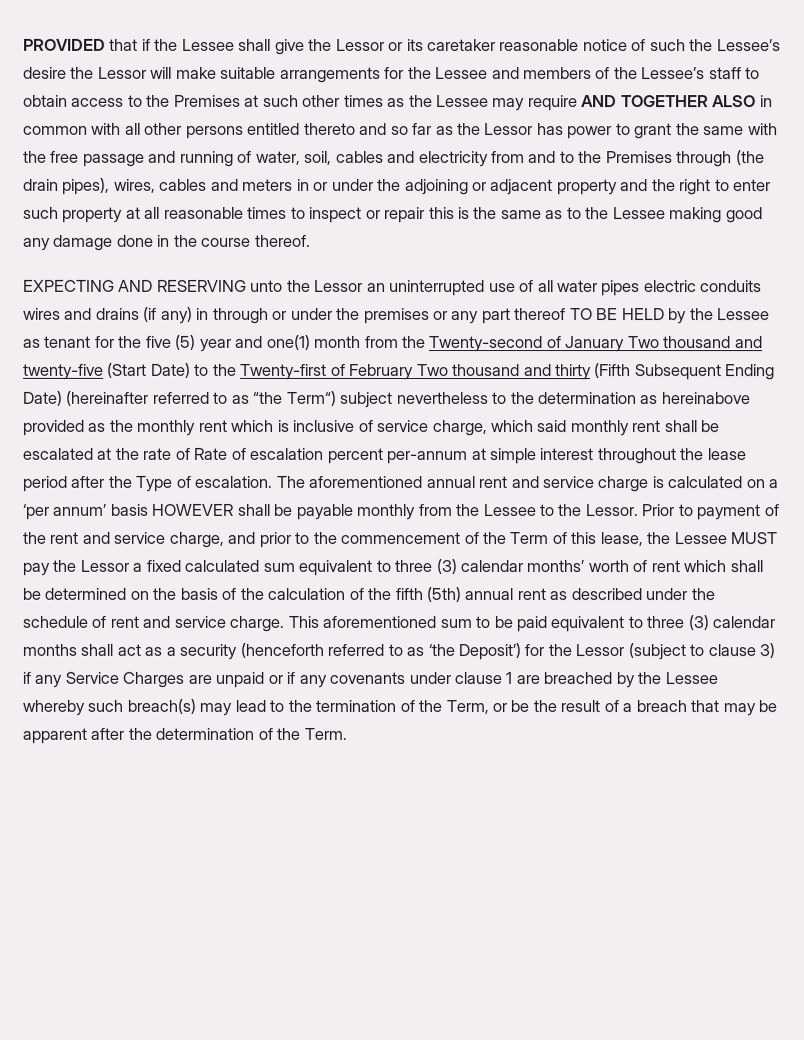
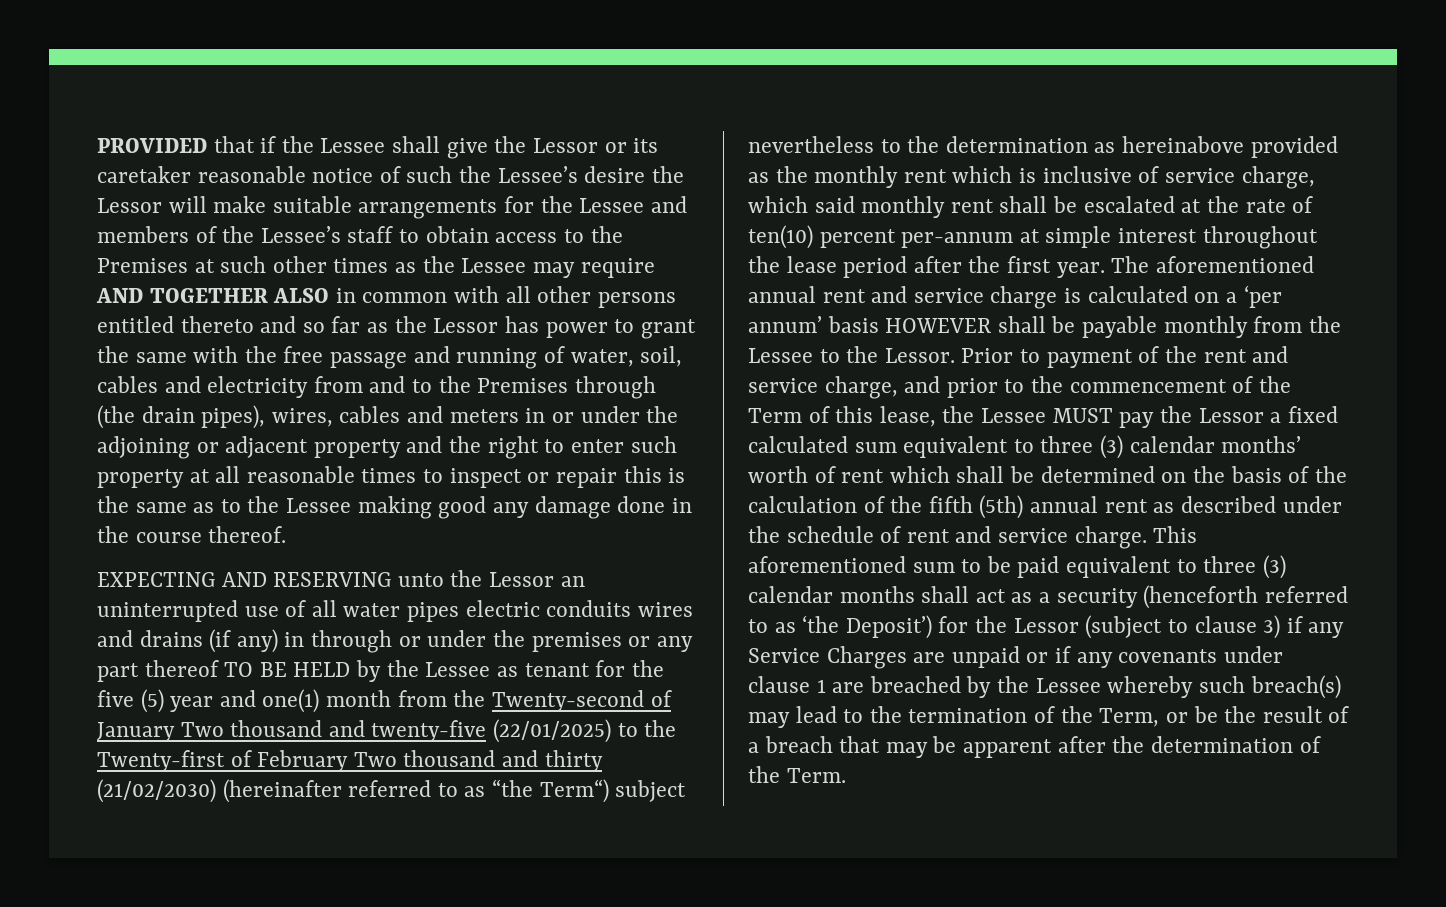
[107,362,191,378] (Start Date) -> [493,719,612,743] (22/01/2025)
[594,363,776,381] [23,390,63,406] (Fifth Subsequent Ending Date) -> [97,779,216,803] (21/02/2030)
[194,447,325,460] Rate of escalation -> [748,225,813,249] ten(10)
[136,475,274,492] Type of escalation. -> [1007,256,1105,278] first year.

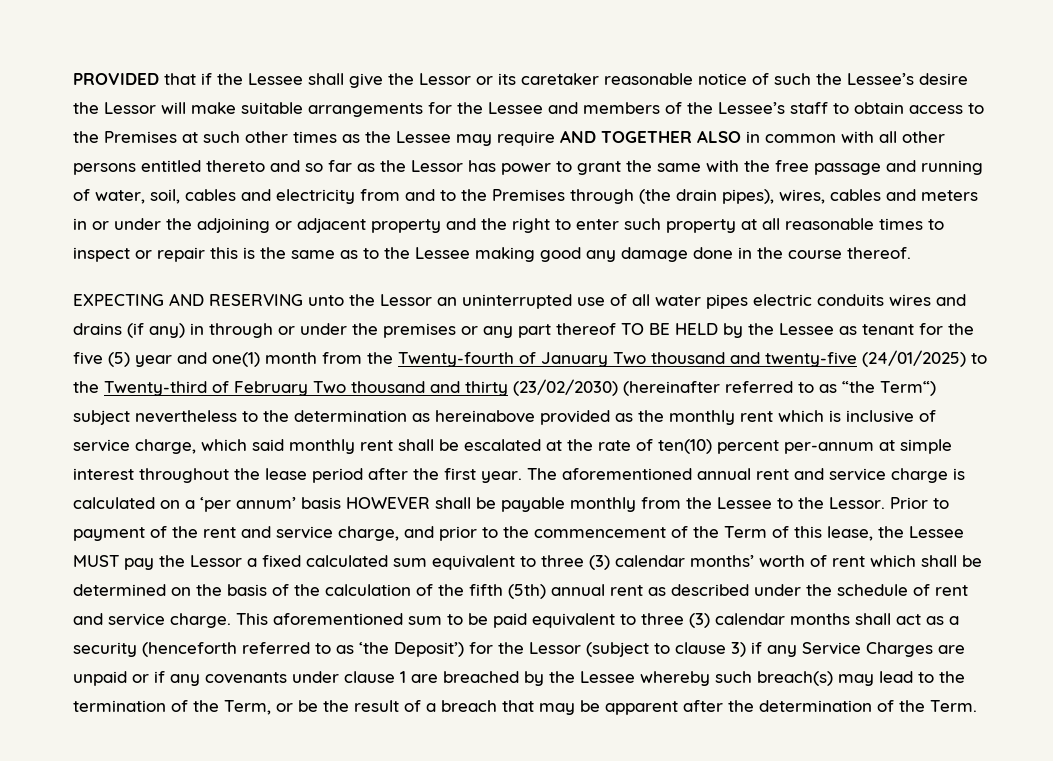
[491,690,644,712] Twenty-second -> [398,352,514,367] Twenty-fourth
[493,719,677,743] [97,750,225,772] (22/01/2025) to the Twenty-first -> [862,350,987,367] [73,381,207,396] (24/01/2025) to the Twenty-third
[97,779,216,803] (21/02/2030) -> [513,379,618,396] (23/02/2030)

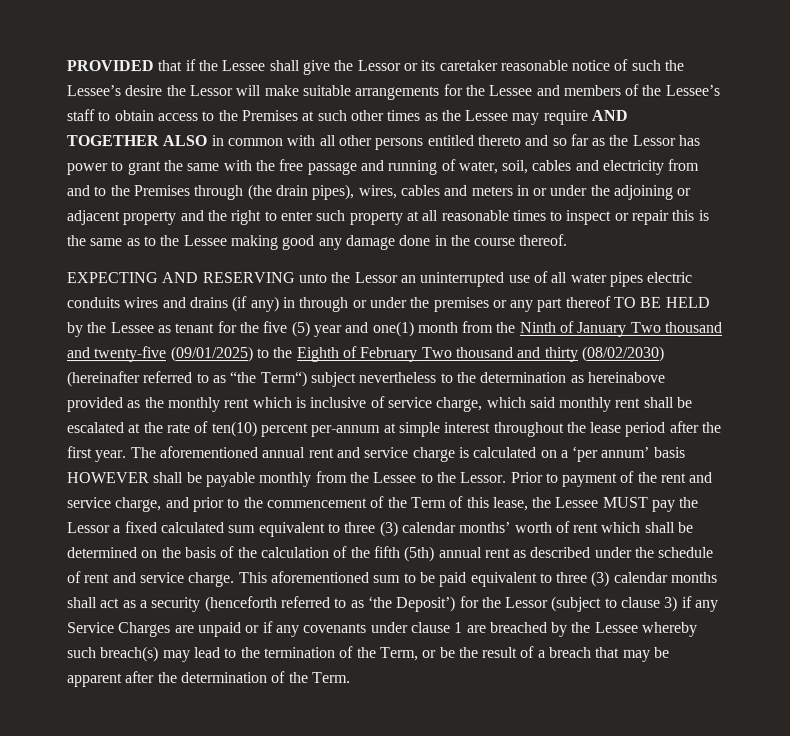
[398,352,514,367] Twenty-fourth -> [518,321,556,333] Ninth
[862,350,987,367] [73,381,207,396] (24/01/2025) to the Twenty-third -> [169,346,339,363] (09/01/2025) to the Eighth
[513,379,618,396] (23/02/2030) -> [580,345,664,362] (08/02/2030)

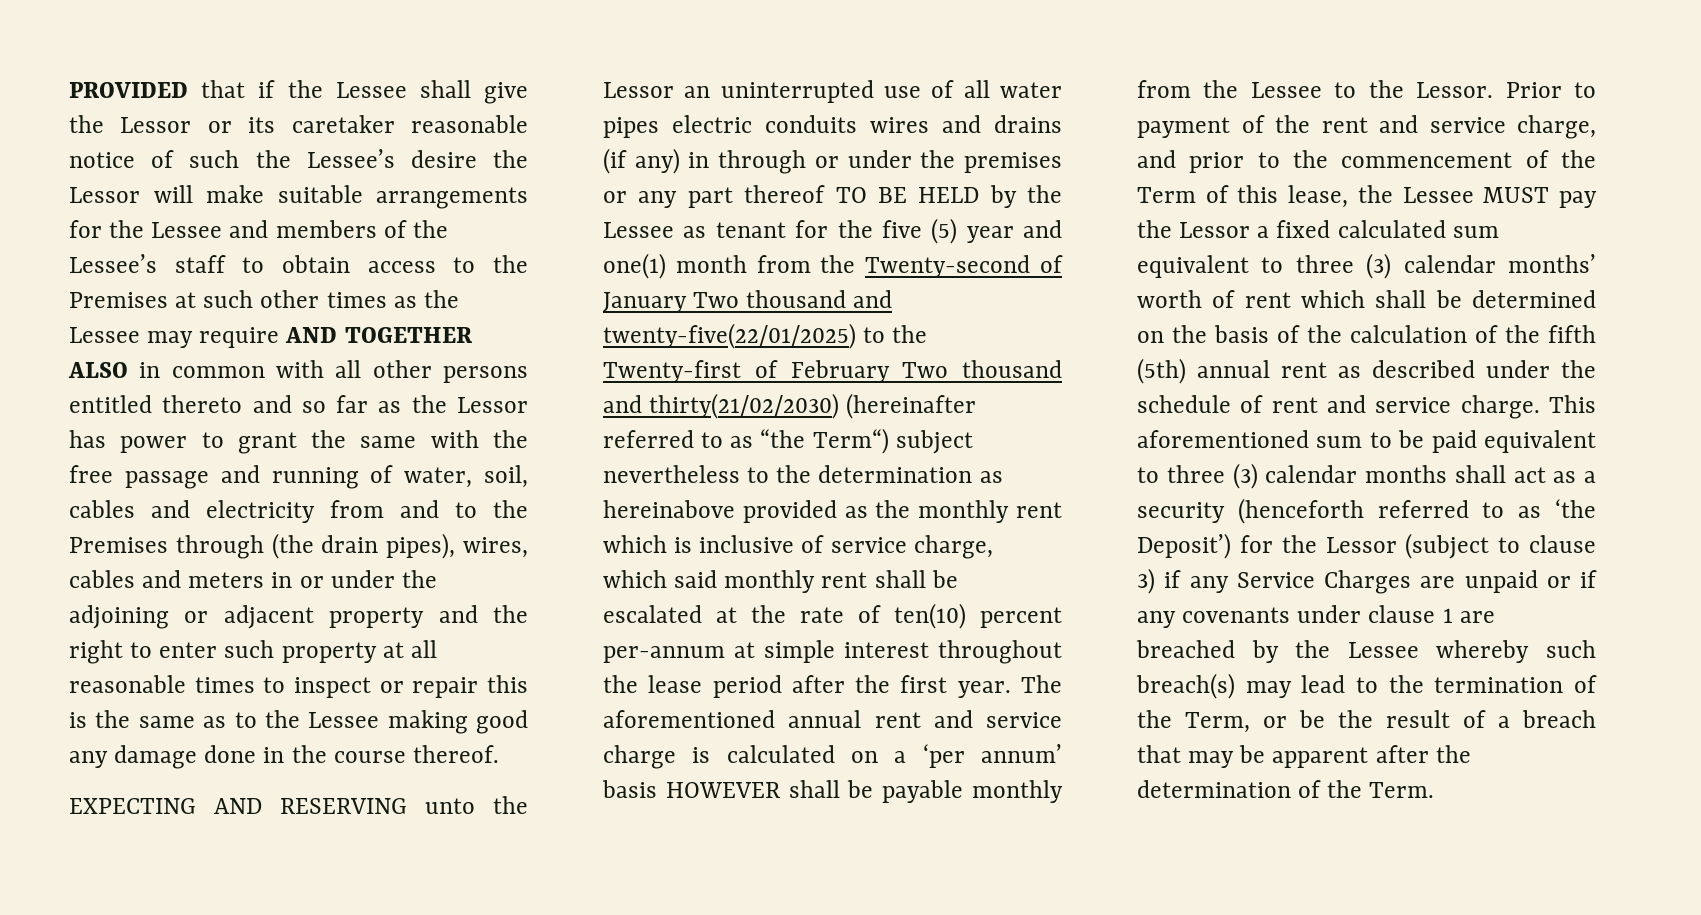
[518,321,556,333] Ninth -> [865,255,1031,278] Twenty-second
[93,346,339,363] twenty-five (09/01/2025) to the Eighth -> [603,323,928,349] [603,360,741,383] twenty-five(22/01/2025) to the Twenty-first
[543,345,664,362] thirty (08/02/2030) -> [649,393,840,419] thirty(21/02/2030)

